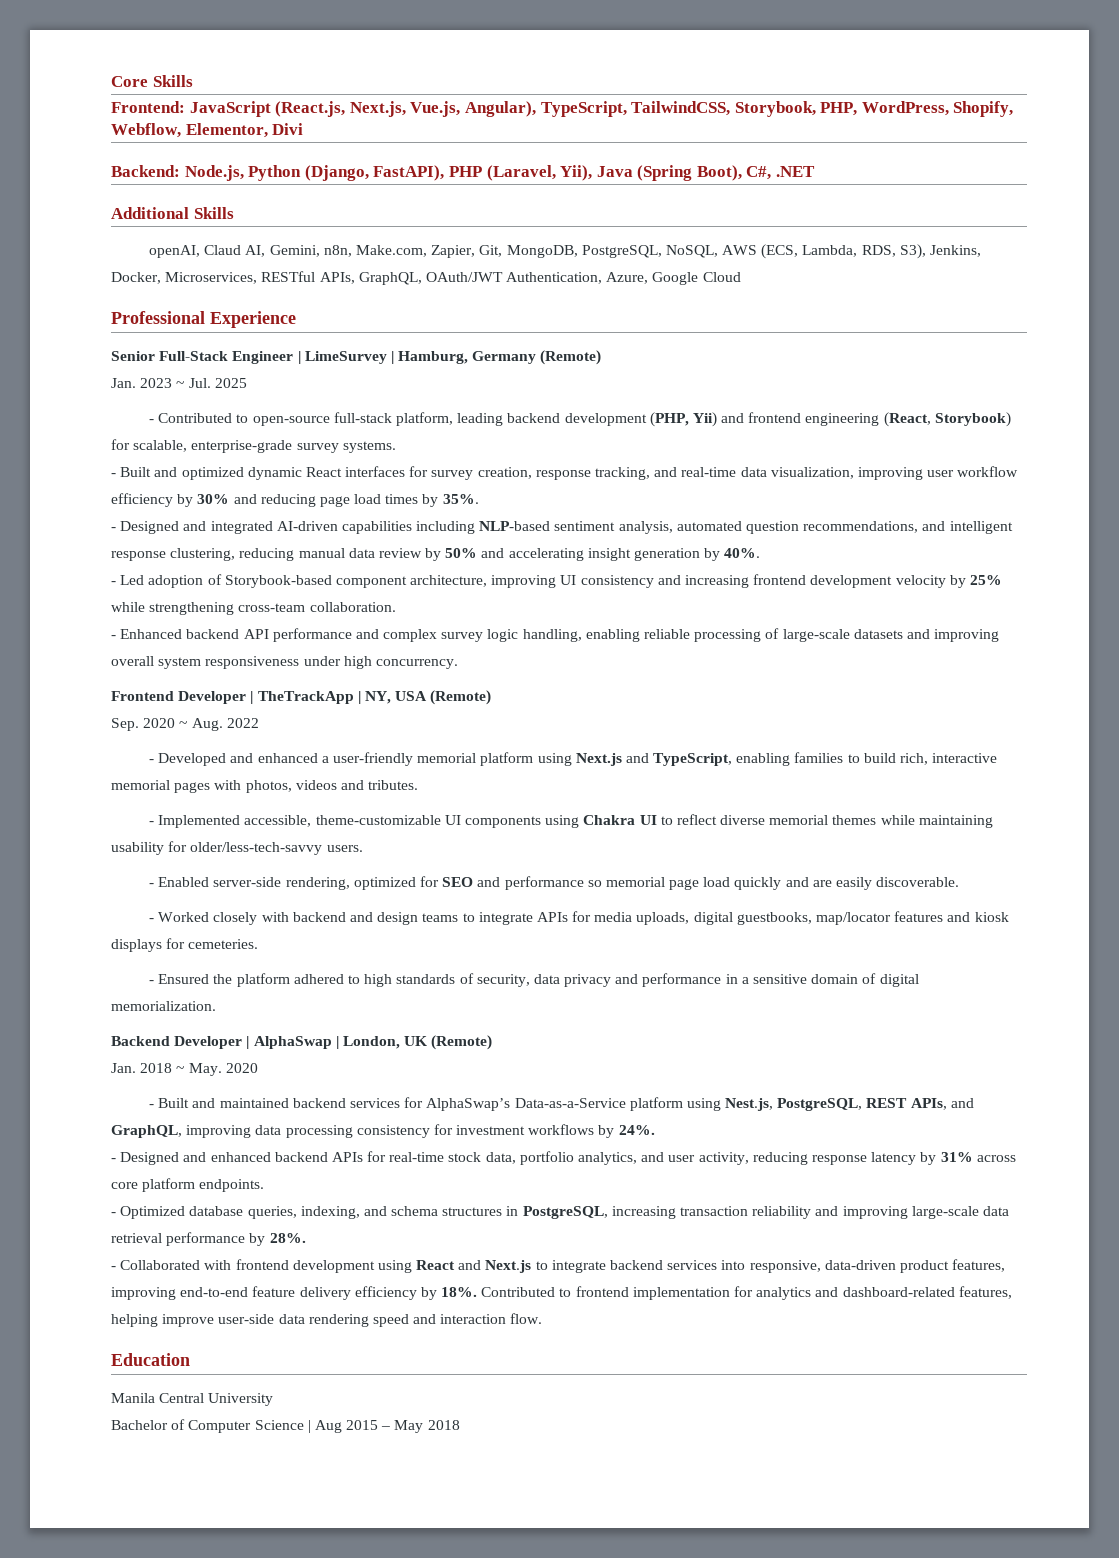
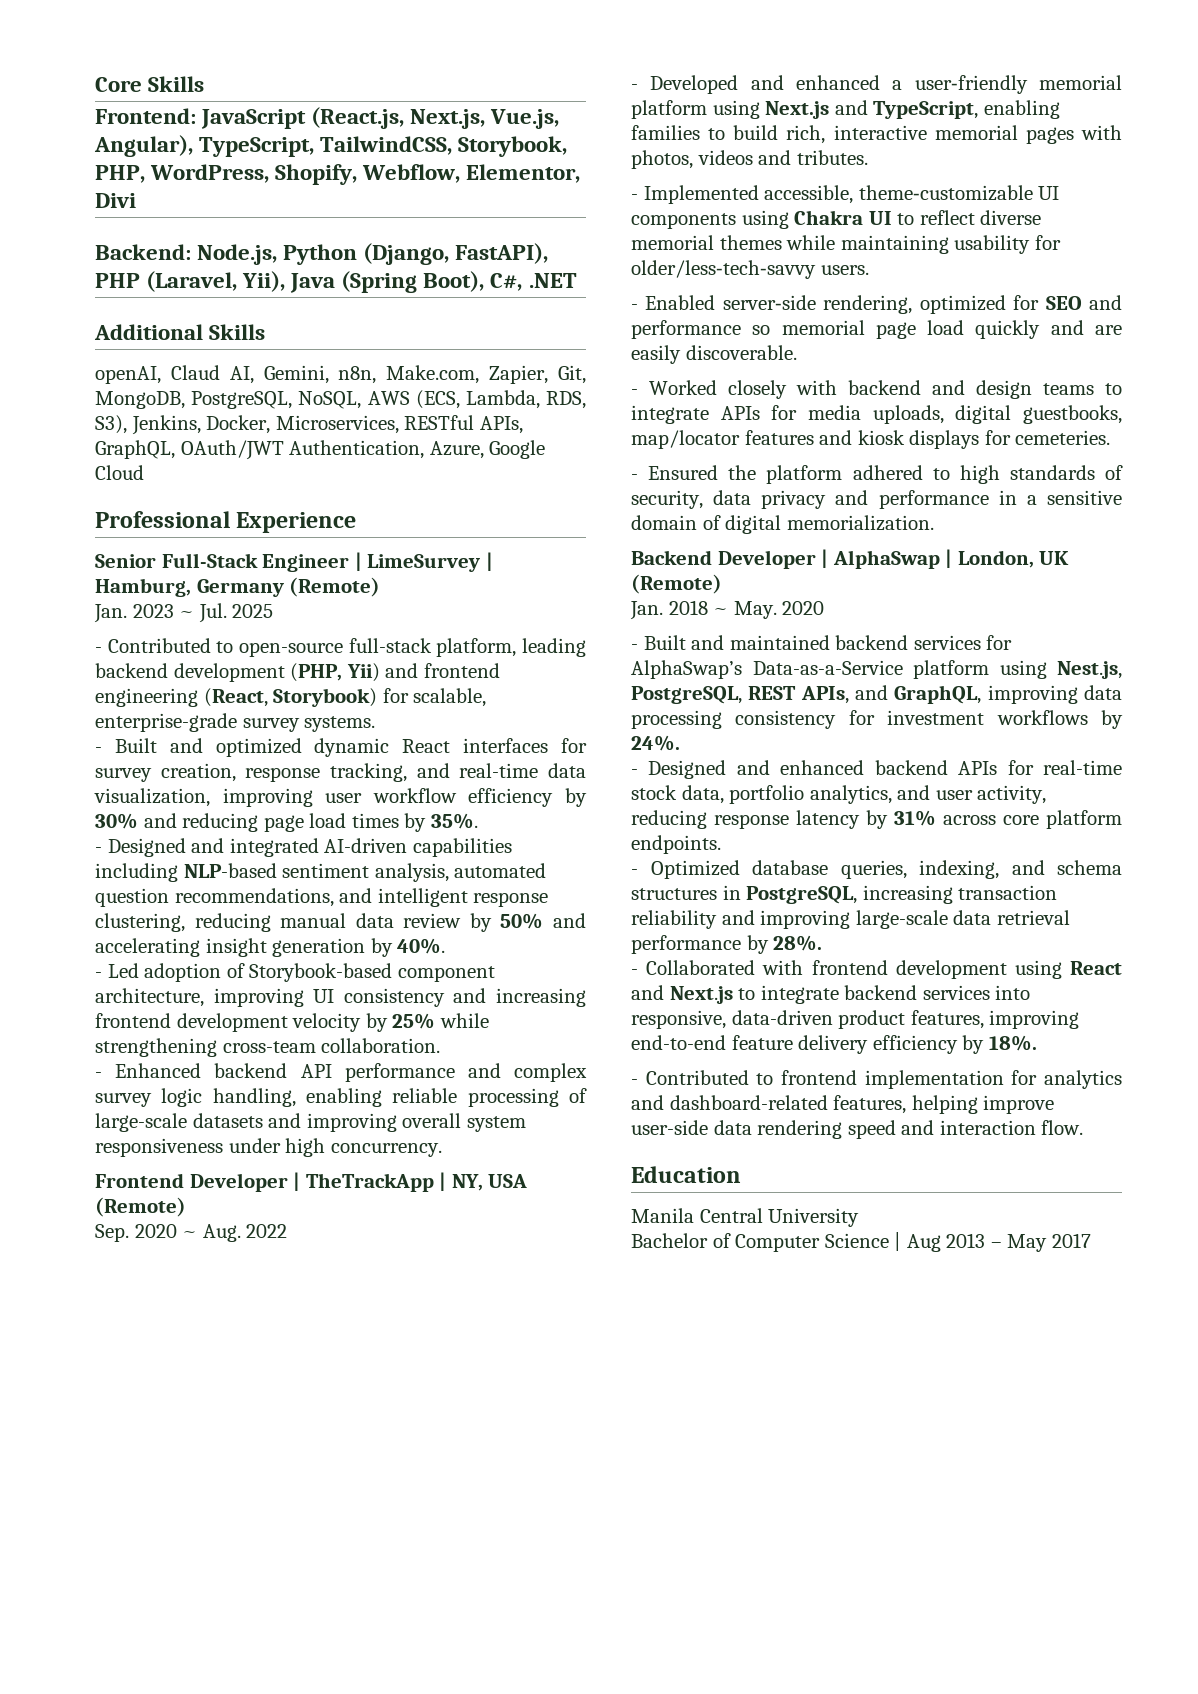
(478, 1292) none -> [631,1079,638,1085] // -
[346,1420,379,1430] 2015 -> [946,1233,986,1248] 2013
[427,1420,460,1430] 2018 -> [1051,1233,1091,1248] 2017

